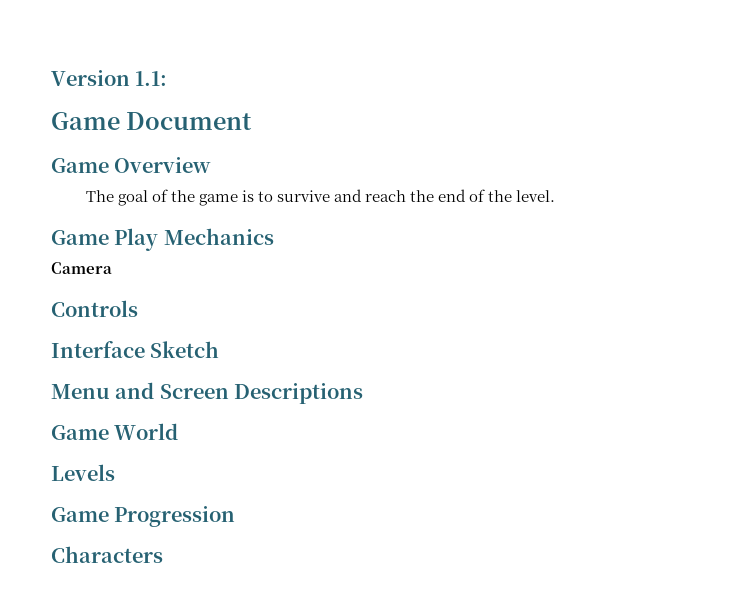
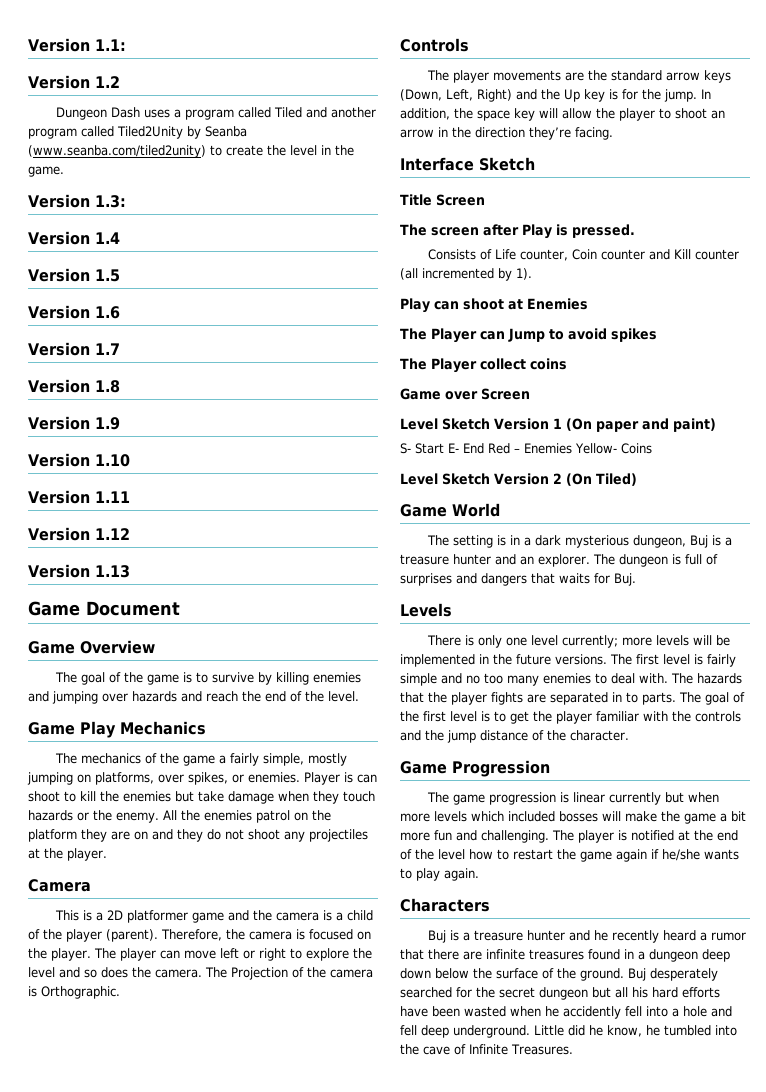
(168, 78) none -> [28,75,120,89] [55,107,376,120] [28,126,247,139] [28,145,354,158] [28,166,64,177] [28,194,126,208] [28,231,120,245] [28,268,120,282] [28,305,120,319] [28,342,120,356] [28,379,120,393] [28,416,120,430] [28,453,130,467] [28,490,130,504] [28,527,130,541] [28,564,130,578] // Version 1.2 // Dungeon Dash uses a program called Tiled and another program called Tiled2Unity by Seanba (www.seanba.com/tiled2unity) to create the level in the game. // Version 1.3: // Version 1.4 // Version 1.5 // Version 1.6 // Version 1.7 // Version 1.8 // Version 1.9 // Version 1.10 // Version 1.11 // Version 1.12 // Version 1.13
(330, 196) none -> [257,672,361,685] [28,691,177,704] by killing enemies and jumping over hazards
[51,262,112,274] [51,300,138,317] [51,341,220,358] [51,382,364,404] [51,423,179,440] [51,464,115,481] [51,506,236,527] [51,546,163,563] Camera // Controls // Interface Sketch // Menu and Screen Descriptions // Game World // Levels // Game Progression // Characters -> [54,753,347,766] [27,772,377,785] [28,791,375,804] [28,810,331,823] [28,829,368,842] [28,848,107,861] [28,879,91,892] [54,910,373,923] [28,929,371,942] [28,948,372,961] [28,967,373,980] [28,986,120,999] [400,38,469,52] [426,70,731,83] [400,89,711,102] [400,108,725,121] [400,127,613,140] [400,157,535,171] [400,194,485,206] [400,224,635,239] [427,249,739,261] [400,268,532,281] [400,298,588,313] [400,328,657,343] [400,358,567,373] [400,388,530,400] [400,418,716,432] [400,443,652,454] [400,473,637,486] [400,503,500,517] [426,535,732,548] [400,554,718,567] [400,573,636,586] [400,603,452,617] [426,635,730,648] [400,654,736,667] [400,673,742,686] [400,692,745,705] [400,711,741,724] [400,730,629,743] [400,760,550,777] [426,792,719,805] [400,811,746,824] [400,830,738,843] [400,849,739,862] [400,868,479,881] [400,898,490,912] [427,930,746,943] [400,949,730,962] [400,968,718,981] [400,987,720,1000] [400,1006,732,1019] [400,1025,737,1038] [400,1044,573,1055] The mechanics of the game a fairly simple, mostly jumping on platforms, over spikes, or enemies. Player is can shoot to kill the enemies but take damage when they touch hazards or the enemy. All the enemies patrol on the platform they are on and they do not shoot any projectiles at the player. // Camera // This is a 2D platformer game and the camera is a child of the player (parent). Therefore, the camera is focused on the player. The player can move left or right to explore the level and so does the camera. The Projection of the camera is Orthographic. // Controls // The player movements are the standard arrow keys (Down, Left, Right) and the Up key is for the jump. In addition, the space key will allow the player to shoot an arrow in the direction they’re facing. // Interface Sketch // Title Screen // The screen after Play is pressed. // Consists of Life counter, Coin counter and Kill counter (all incremented by 1). // Play can shoot at Enemies // The Player can Jump to avoid spikes // The Player collect coins // Game over Screen // Level Sketch Version 1 (On paper and paint) // S- Start E- End Red – Enemies Yellow- Coins // Level Sketch Version 2 (On Tiled) // Game World // The setting is in a dark mysterious dungeon, Buj is a treasure hunter and an explorer. The dungeon is full of surprises and dangers that waits for Buj. // Levels // There is only one level currently; more levels will be implemented in the future versions. The first level is fairly simple and no too many enemies to deal with. The hazards that the player fights are separated in to parts. The goal of the first level is to get the player familiar with the controls and the jump distance of the character. // Game Progression // The game progression is linear currently but when more levels which included bosses will make the game a bit more fun and challenging. The player is notified at the end of the level how to restart the game again if he/she wants to play again. // Characters // Buj is a treasure hunter and he recently heard a rumor that there are infinite treasures found in a dungeon deep down below the surface of the ground. Buj desperately searched for the secret dungeon but all his hard efforts have been wasted when he accidently fell into a hole and fell deep underground. Little did he know, he tumbled into the cave of Infinite Treasures.

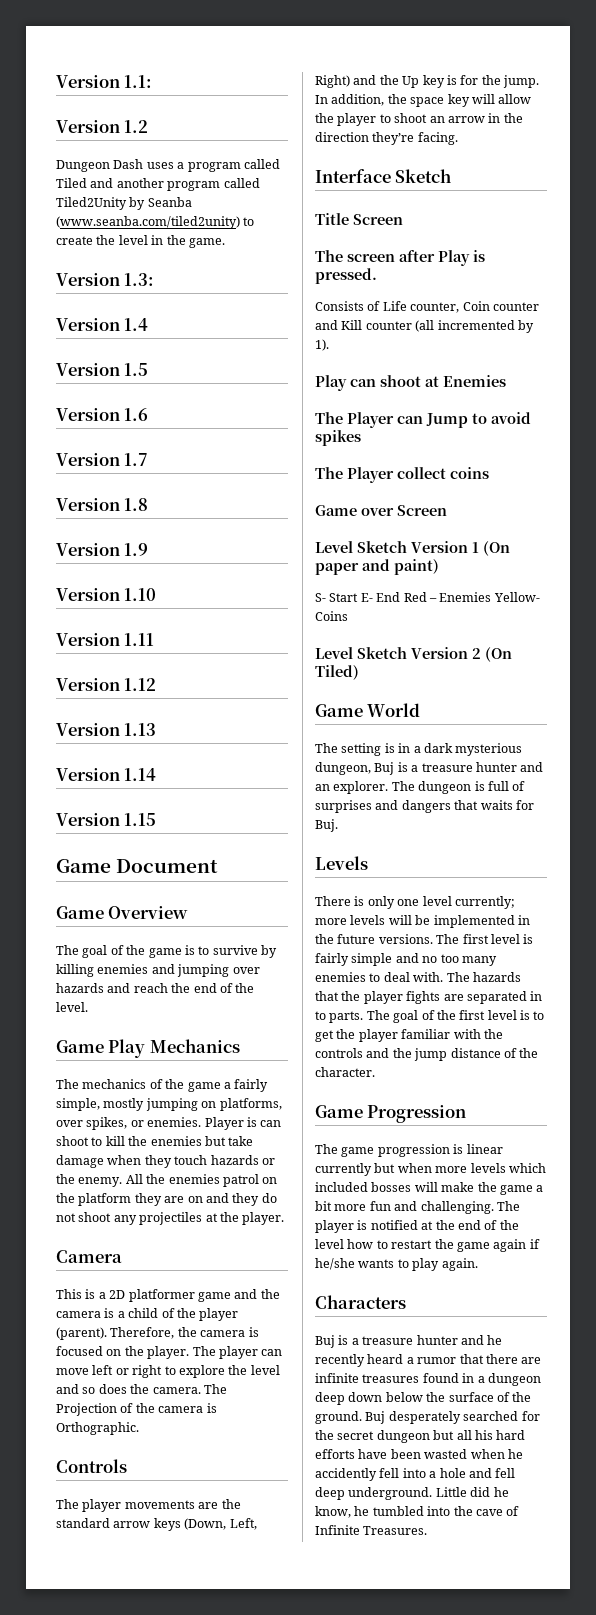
(130, 571) none -> [56,768,157,781] [56,813,157,826] // Version 1.14 // Version 1.15

